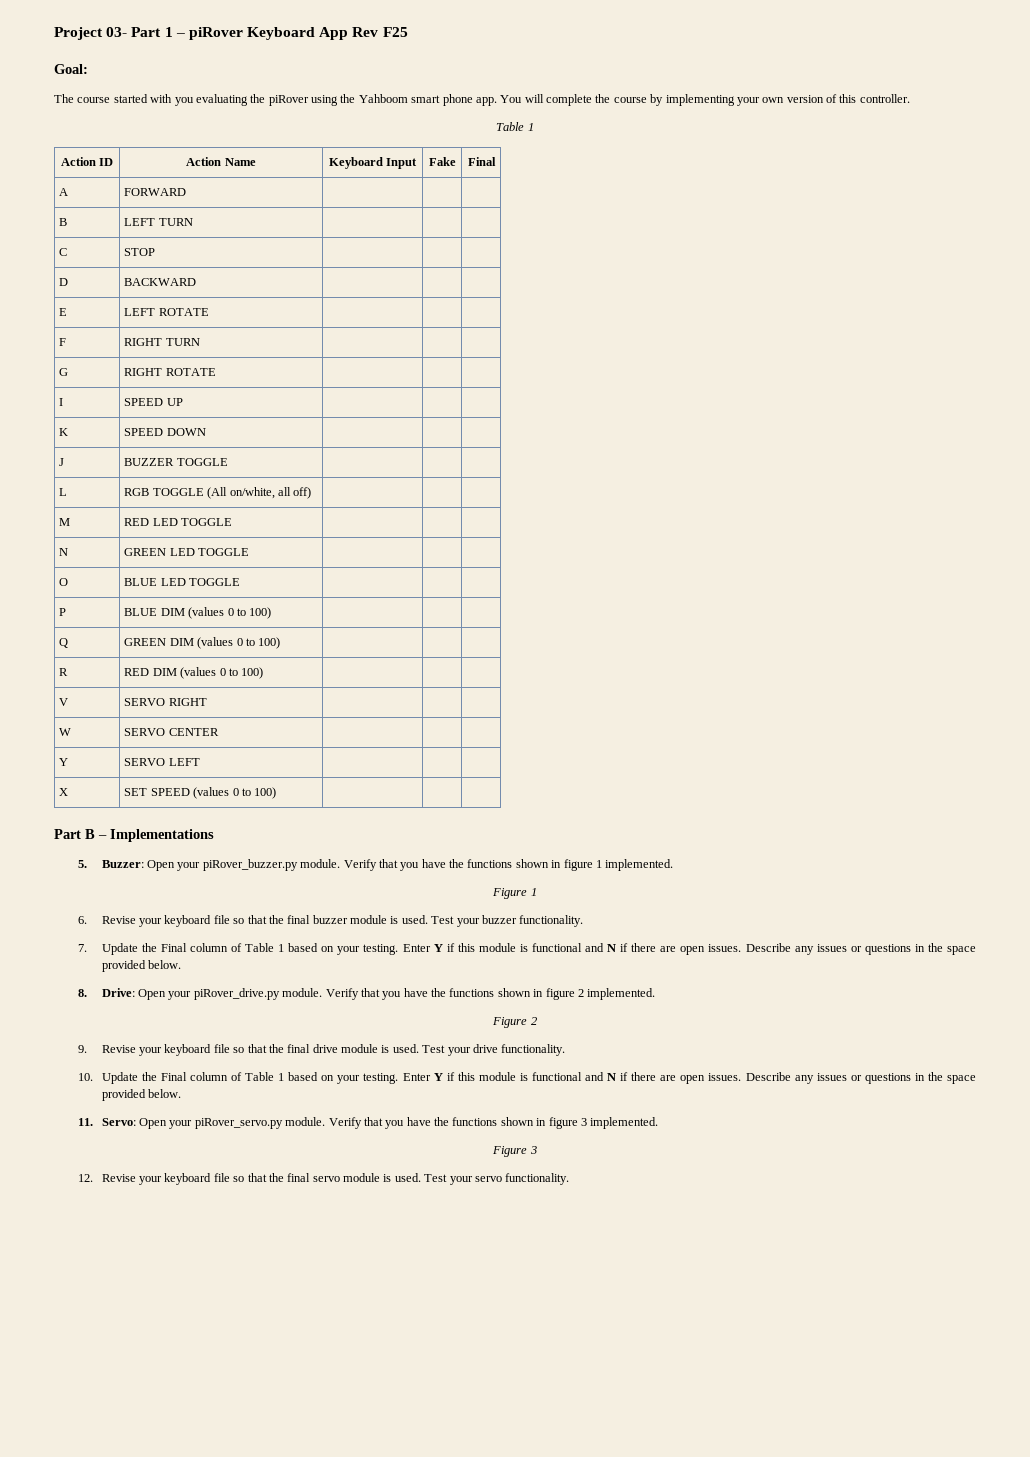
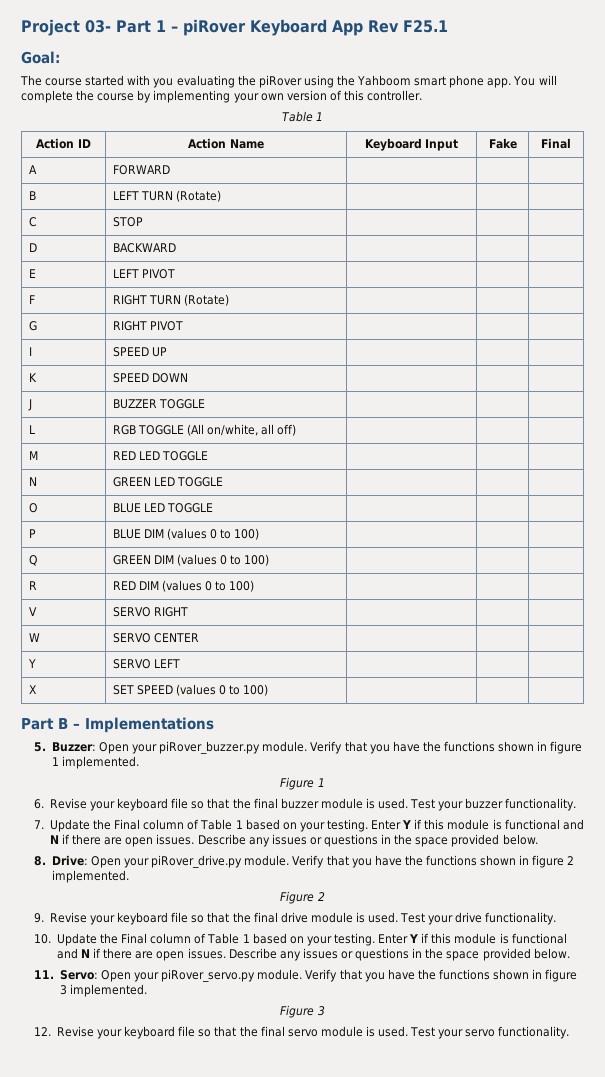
[382,27,408,37] F25 -> [403,20,448,33] F25.1
(193, 222) none -> [175,190,221,202] (Rotate)
[158,308,209,316] ROTATE -> [141,269,175,279] PIVOT
(200, 342) none -> [183,294,229,306] (Rotate)
[165,368,216,376] ROTATE -> [149,321,183,331] PIVOT

